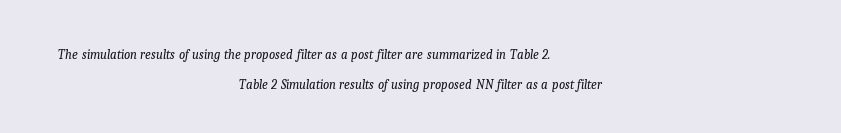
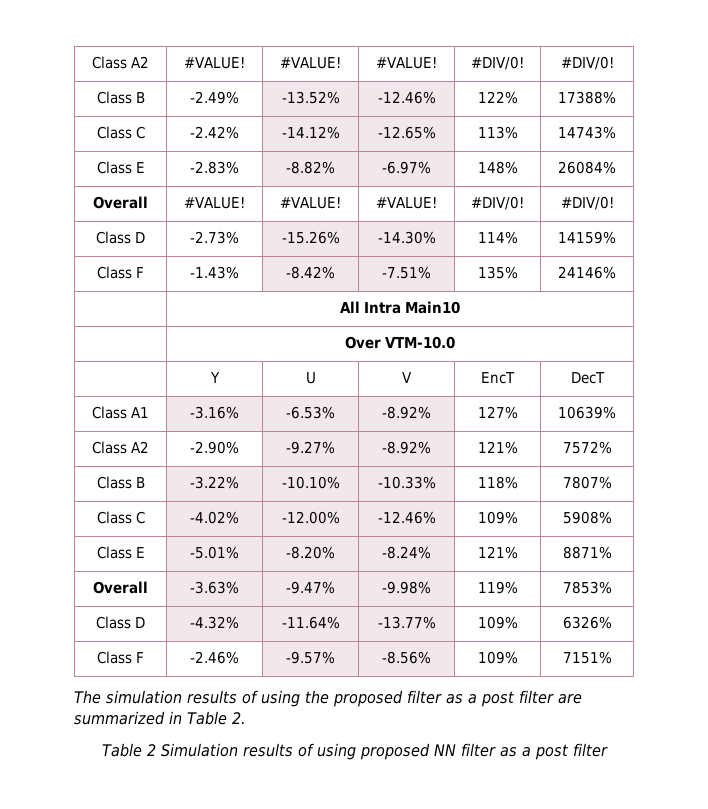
(58, 54) none -> [92,56,149,69] [184,57,246,69] [280,57,342,69] [376,57,438,69] [471,56,524,70] [560,56,614,70] [96,91,145,104] [190,91,239,104] [281,91,340,104] [377,91,436,104] [477,91,518,104] [558,91,616,104] [96,126,145,139] [190,126,239,139] [281,126,340,139] [377,126,436,139] [477,126,518,139] [558,126,616,139] [96,161,145,174] [190,161,239,174] [286,161,335,174] [382,161,431,174] [477,161,518,174] [558,161,616,174] [93,196,148,209] [184,197,246,209] [280,197,342,209] [376,197,438,209] [471,196,524,210] [560,196,614,210] [96,231,145,244] [190,231,239,244] [281,231,340,244] [377,231,436,244] [477,231,518,244] [558,231,616,244] [97,266,144,279] [190,266,239,279] [286,266,335,279] [382,266,431,279] [477,266,518,279] [558,266,616,279] [340,301,461,314] [345,336,456,349] [209,372,220,383] [305,372,316,384] [402,372,412,383] [481,372,515,384] [570,372,605,384] [92,406,149,419] [190,406,239,419] [286,406,335,419] [382,406,431,419] [477,406,518,419] [558,406,616,419] [92,441,149,454] [190,441,239,454] [286,441,335,454] [382,441,431,454] [477,441,518,454] [562,441,612,454] [96,476,145,489] [190,476,239,489] [281,476,340,489] [377,476,436,489] [477,476,518,489] [562,476,612,489] [96,511,145,524] [190,511,239,524] [281,511,340,524] [377,511,436,524] [477,511,518,524] [562,511,612,524] [96,546,145,559] [190,546,239,559] [286,546,335,559] [382,546,431,559] [477,546,518,559] [562,546,612,559] [93,581,148,594] [190,581,239,594] [286,581,335,594] [382,581,431,594] [477,581,518,594] [562,581,612,594] [96,616,145,629] [190,616,239,629] [281,616,340,629] [377,616,436,629] [477,616,518,629] [562,616,612,629] [97,651,144,664] [190,651,239,664] [286,651,335,664] [382,651,431,664] [477,651,518,664] [562,651,612,664] Class A2 | #VALUE! | #VALUE! | #VALUE! | #DIV/0! | #DIV/0! // Class B | -2.49% | -13.52% | -12.46% | 122% | 17388% // Class C | -2.42% | -14.12% | -12.65% | 113% | 14743% // Class E | -2.83% | -8.82% | -6.97% | 148% | 26084% // Overall | #VALUE! | #VALUE! | #VALUE! | #DIV/0! | #DIV/0! // Class D | -2.73% | -15.26% | -14.30% | 114% | 14159% // Class F | -1.43% | -8.42% | -7.51% | 135% | 24146% // | All Intra Main10 // | Over VTM-10.0 // | Y | U | V | EncT | DecT // Class A1 | -3.16% | -6.53% | -8.92% | 127% | 10639% // Class A2 | -2.90% | -9.27% | -8.92% | 121% | 7572% // Class B | -3.22% | -10.10% | -10.33% | 118% | 7807% // Class C | -4.02% | -12.00% | -12.46% | 109% | 5908% // Class E | -5.01% | -8.20% | -8.24% | 121% | 8871% // Overall | -3.63% | -9.47% | -9.98% | 119% | 7853% // Class D | -4.32% | -11.64% | -13.77% | 109% | 6326% // Class F | -2.46% | -9.57% | -8.56% | 109% | 7151% //

